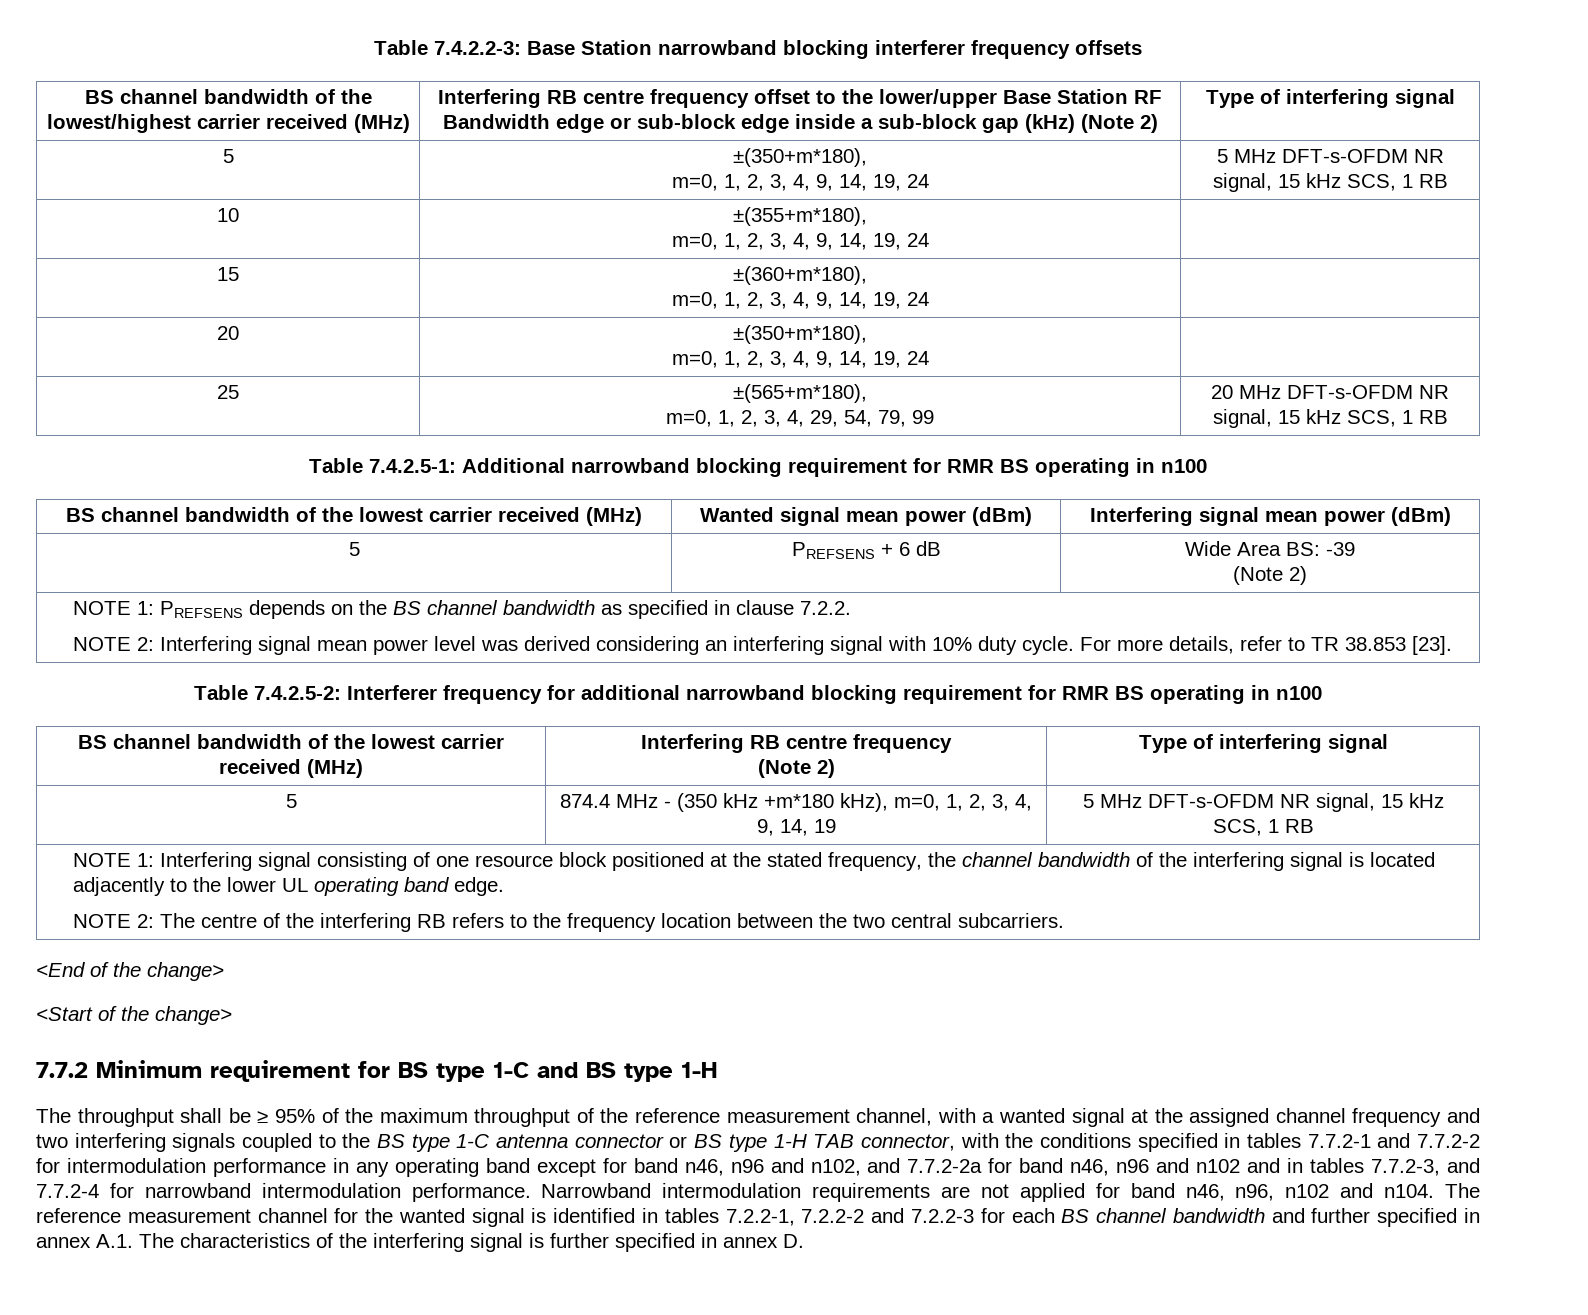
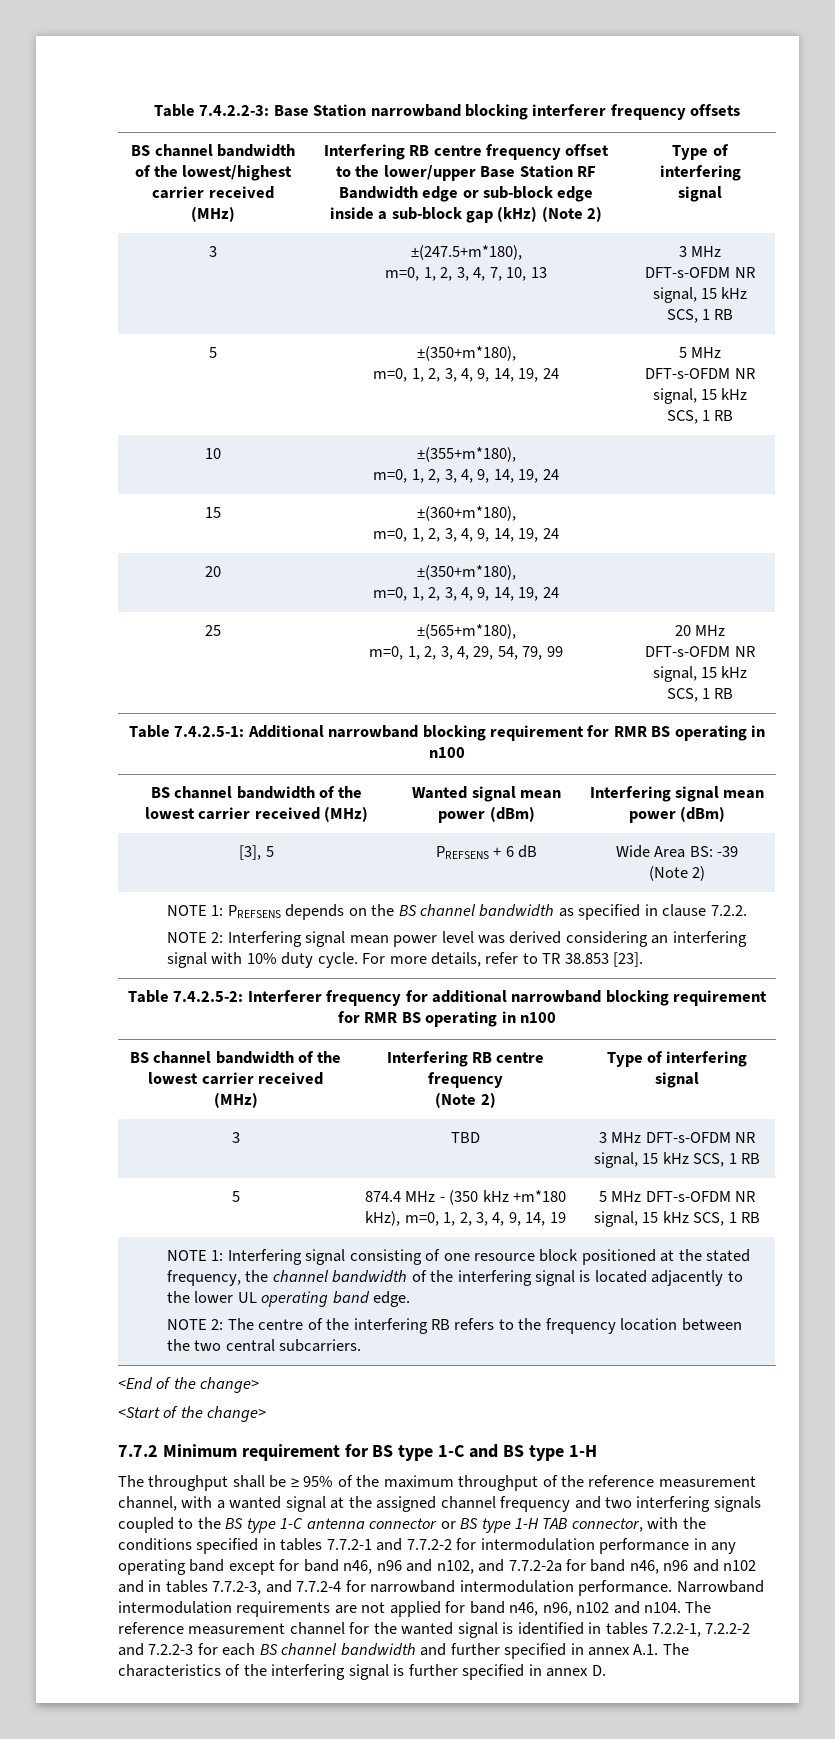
(1455, 98) none -> [209,246,217,257] [410,245,522,260] [385,267,547,281] [678,246,722,257] [645,267,755,278] [652,287,748,303] [666,309,734,323] // 3 | ±(247.5+m*180), // m=0, 1, 2, 3, 4, 7, 10, 13 | 3 MHz DFT-s-OFDM NR signal, 15 kHz SCS, 1 RB
(1451, 516) none -> [239,845,262,860] [3],
(1388, 743) none -> [231,1132,240,1143] [451,1132,480,1143] [598,1132,756,1143] [593,1152,761,1168] // 3 | TBD | 3 MHz DFT-s-OFDM NR signal, 15 kHz SCS, 1 RB

